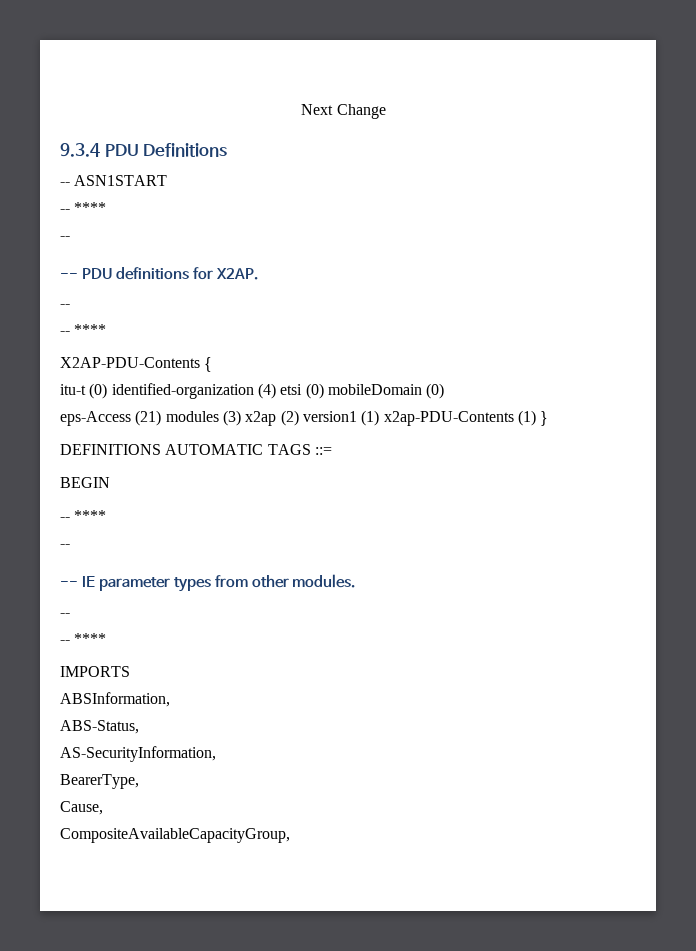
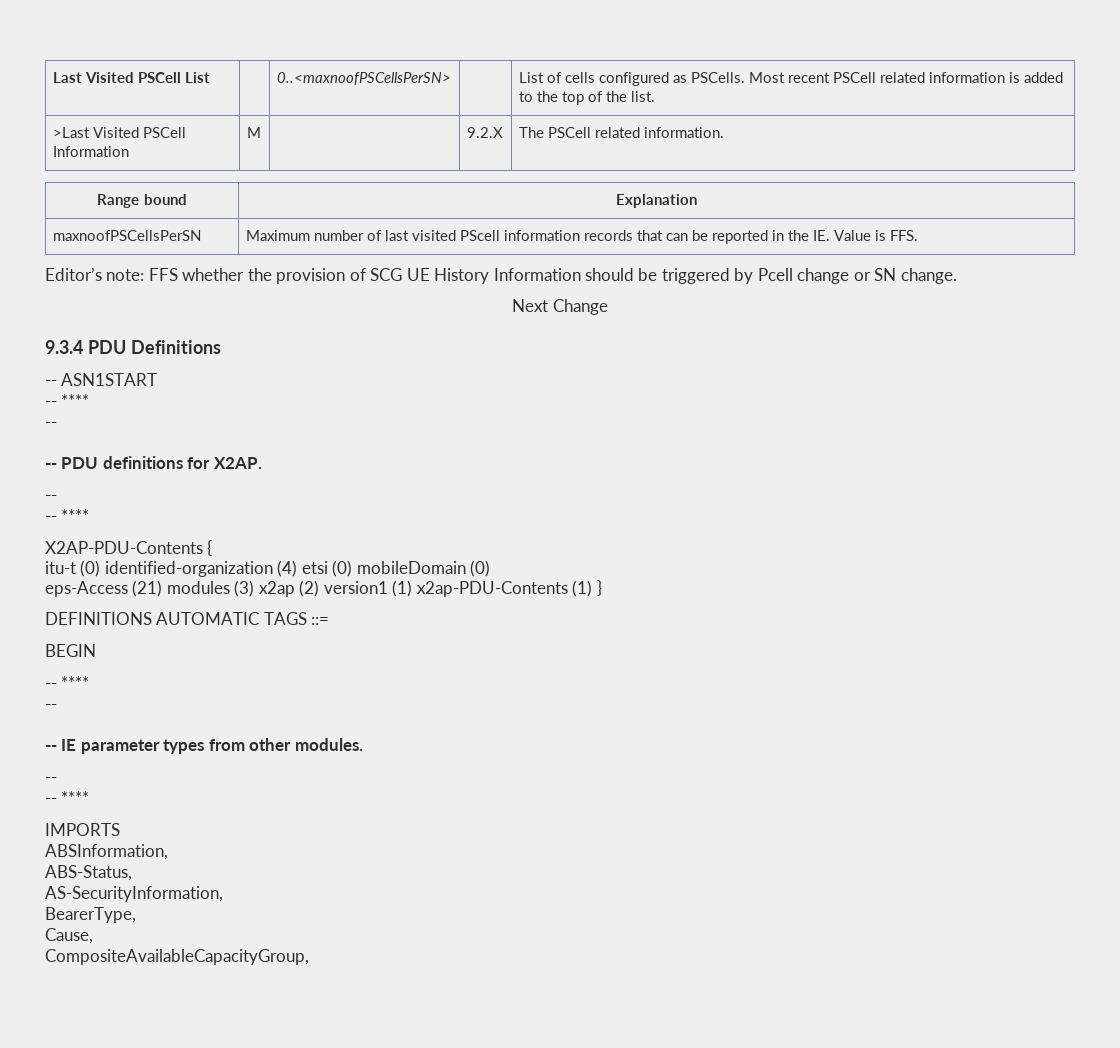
(301, 109) none -> [52,72,210,83] [276,72,451,85] [518,72,1064,86] [518,91,655,105] [52,127,186,138] [52,146,129,157] [246,127,261,138] [466,127,503,138] [518,127,724,138] [97,194,187,208] [615,194,697,208] [52,230,201,241] [245,230,919,244] [45,267,957,284] Last Visited PSCell List | | 0..<maxnoofPSCellsPerSN> | | List of cells configured as PSCells. Most recent PSCell related information is added to the top of the list. // >Last Visited PSCell Information | M | | 9.2.X | The PSCell related information. // Range bound | Explanation // maxnoofPSCellsPerSN | Maximum number of last visited PScell information records that can be reported in the IE. Value is FFS. // Editor’s note: FFS whether the provision of SCG UE History Information should be triggered by Pcell change or SN change. //

